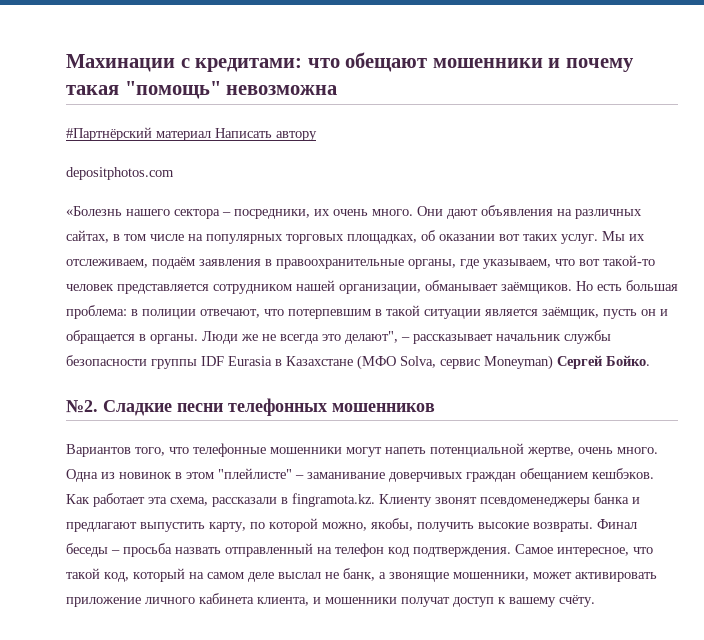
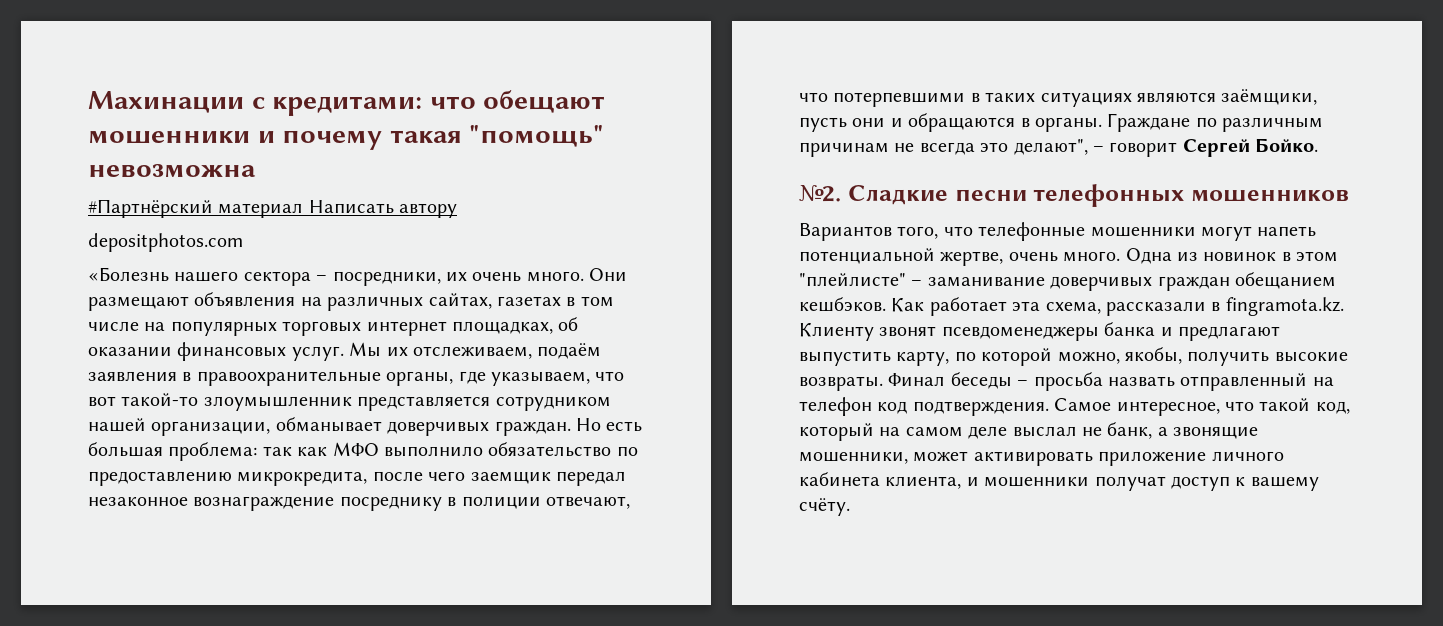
[447,209,478,219] дают -> [88,296,189,311] размещают
(109, 236) none -> [497,296,561,306] газетах
(344, 239) none -> [366,321,447,336] интернет
[499,234,558,241] вот таких -> [177,342,287,361] финансовых
[66,284,114,291] человек -> [203,396,352,411] злоумышленник
[501,282,572,294] заёмщиков. -> [387,421,571,436] доверчивых граждан.
[131,305,668,319] [66,330,258,344] в полиции отвечают, что потерпевшим в такой ситуации является заёмщик, пусть он и обращается в органы. Люди же -> [262,442,638,457] [88,471,626,486] [88,496,630,511] [799,89,1318,107] [799,113,1324,132] [799,142,889,157] так как МФО выполнило обязательство по предоставлению микрокредита, после чего заемщик передал незаконное вознаграждение посреднику в полиции отвечают, что потерпевшими в таких ситуациях являются заёмщики, пусть они и обращаются в органы. Граждане по различным причинам
[413,330,611,344] [66,355,553,370] рассказывает начальник службы безопасности группы IDF Eurasia в Казахстане (МФО Solva, сервис Moneyman) -> [1109,142,1178,157] говорит

